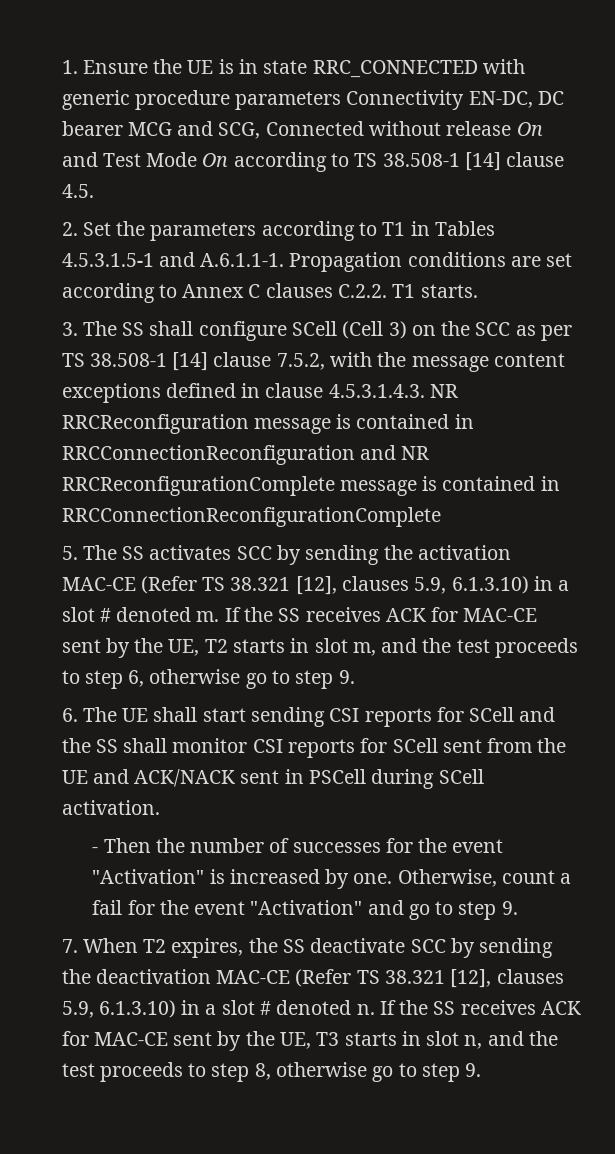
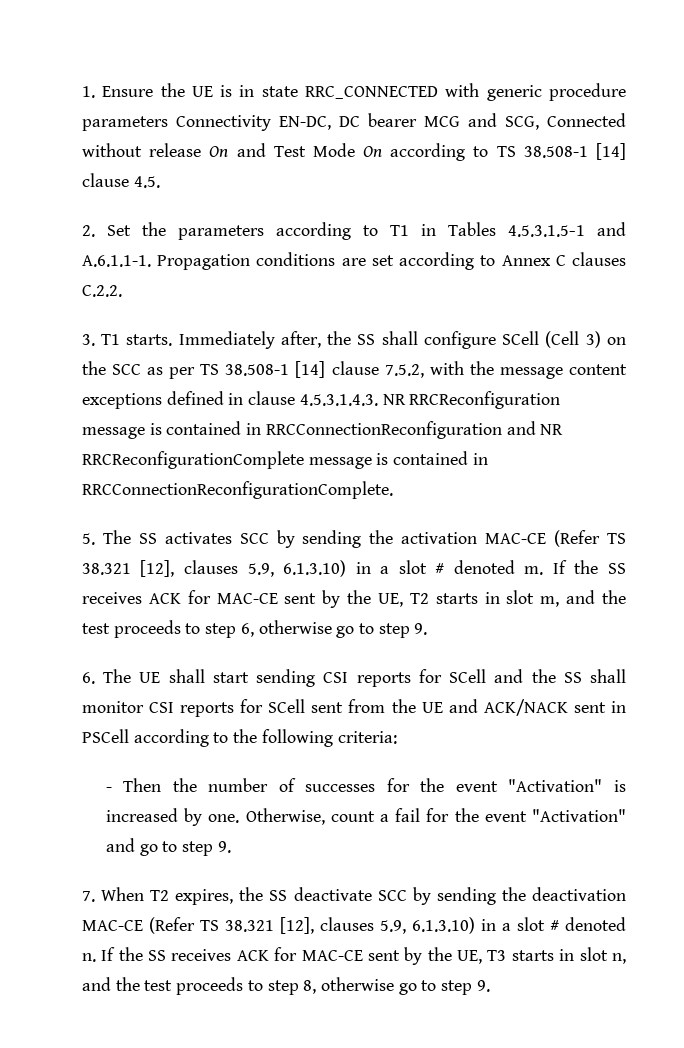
(388, 291) none -> [81,334,95,346] // 3.
[61,321,117,336] // 3. The -> [178,331,352,349] Immediately after, the
[61,507,441,527] RRCConnectionReconfigurationComplete -> [81,481,393,499] RRCConnectionReconfigurationComplete.
[371,769,484,789] [61,800,160,815] during SCell activation. -> [133,729,397,747] according to the following criteria:

